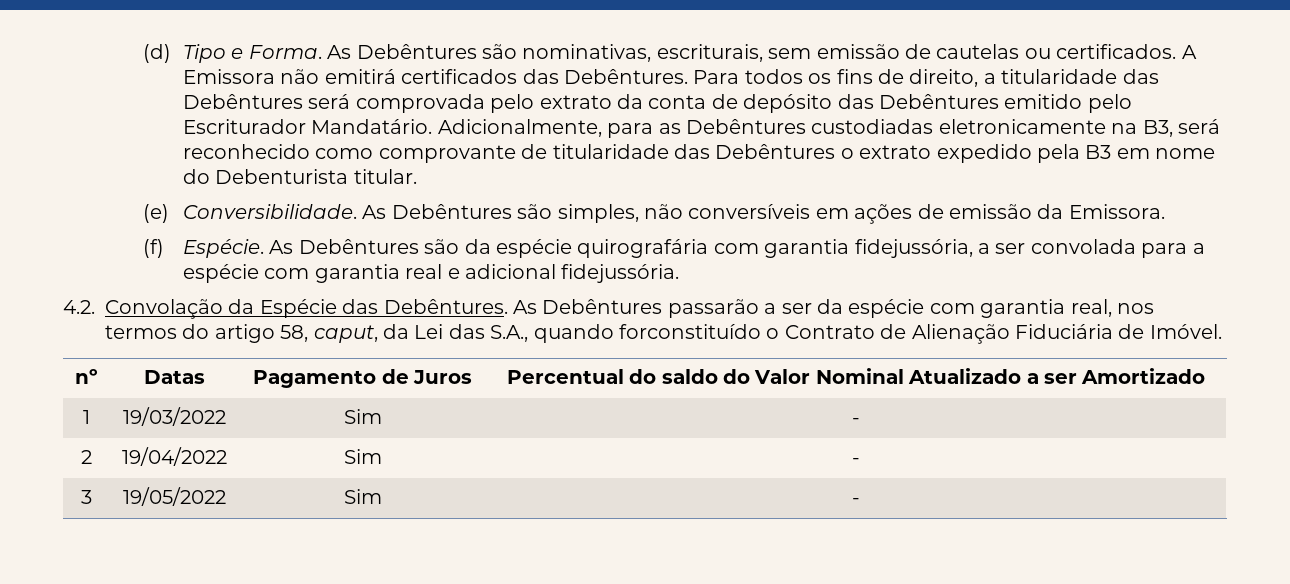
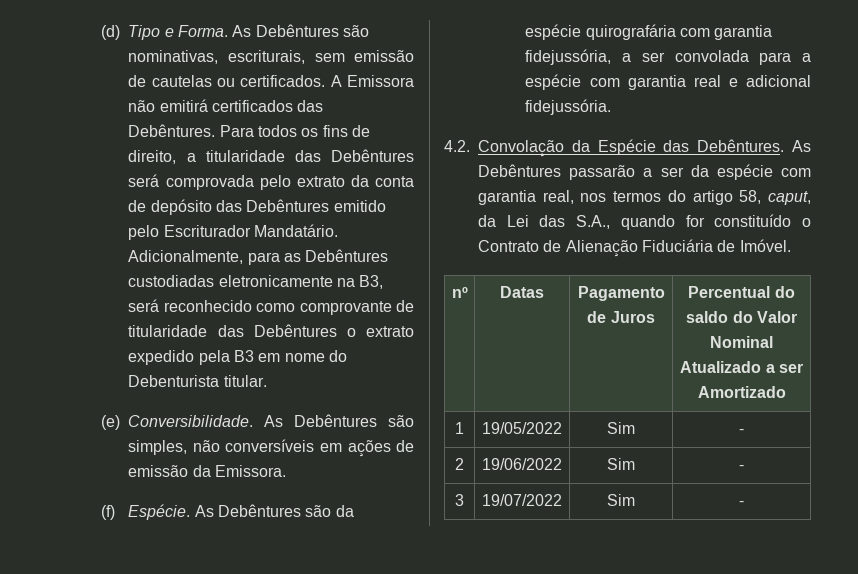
[618,324,761,339] forconstituído -> [685,214,792,227] for constituído
[123,407,226,426] 19/03/2022 -> [482,422,562,434] 19/05/2022
[122,447,227,466] 19/04/2022 -> [482,458,562,470] 19/06/2022
[123,487,226,506] 19/05/2022 -> [482,494,562,506] 19/07/2022

